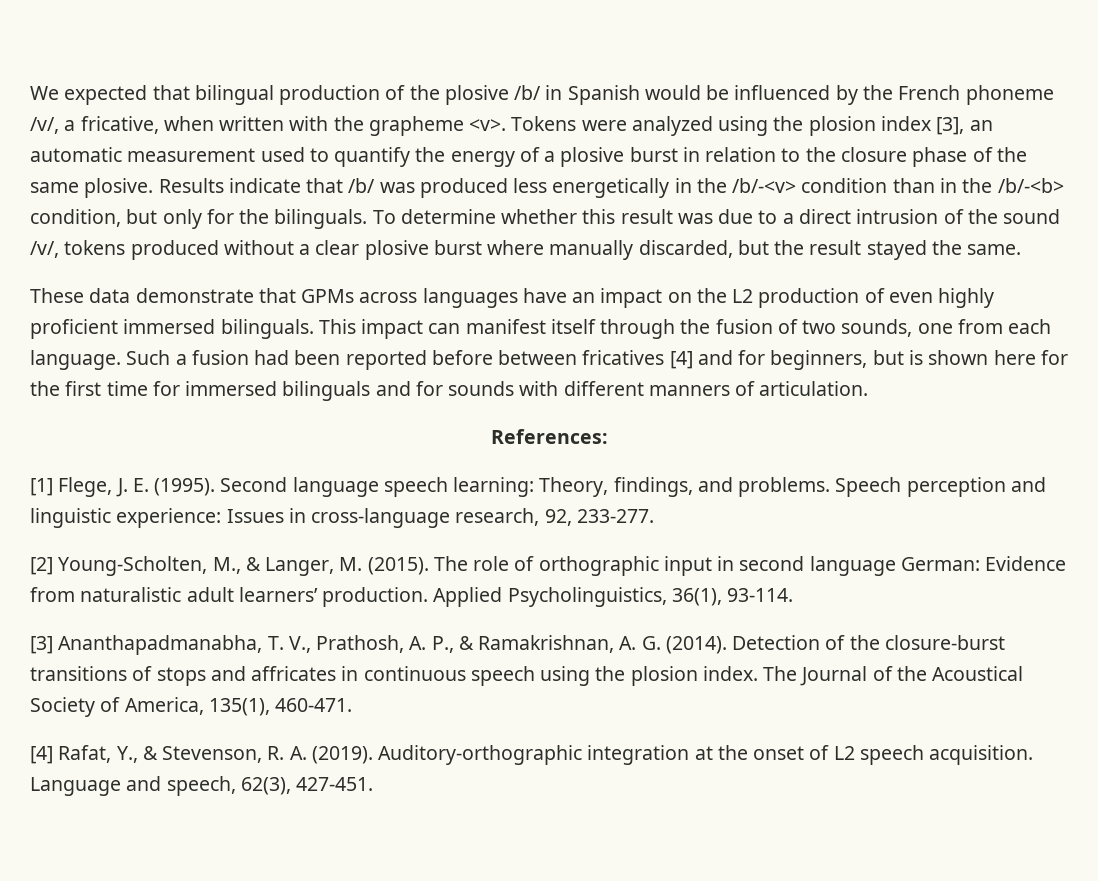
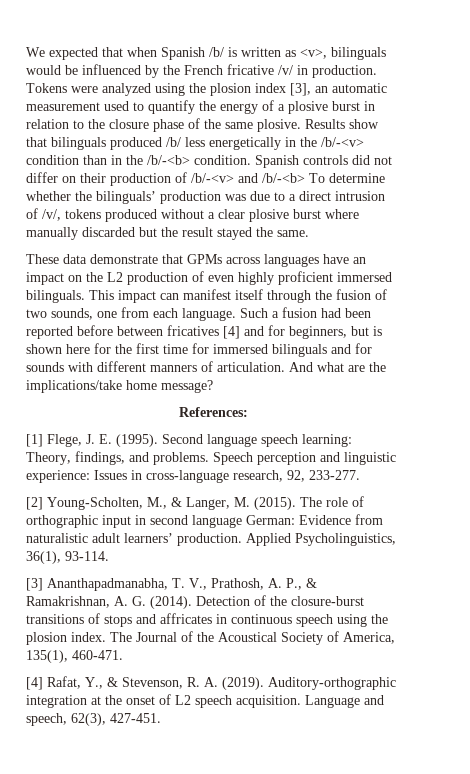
[194,85,640,105] bilingual production of the plosive /b/ in Spanish -> [127,47,386,60] when Spanish /b/ is written as <v>, bilinguals
[965,85,1054,105] [30,116,507,136] phoneme /v/, a fricative, when written with the grapheme <v>. -> [227,64,377,78] fricative /v/ in production.
[228,178,508,198] indicate that /b/ was produced -> [349,119,379,129] [26,137,181,150] show that bilinguals produced /b/
[30,209,673,229] condition, but only for the bilinguals. To determine whether this result -> [194,155,392,168] [26,172,385,186] [26,191,221,204] condition. Spanish controls did not differ on their production of /b/-<v> and /b/-<b> To determine whether the bilinguals’ production
[967,209,1061,224] the sound -> (38, 213) none
[638,240,733,258] discarded, -> [82,227,135,237] discarded
(869, 388) none -> [289,362,386,372] [26,380,213,393] And what are the implications/take home message?

